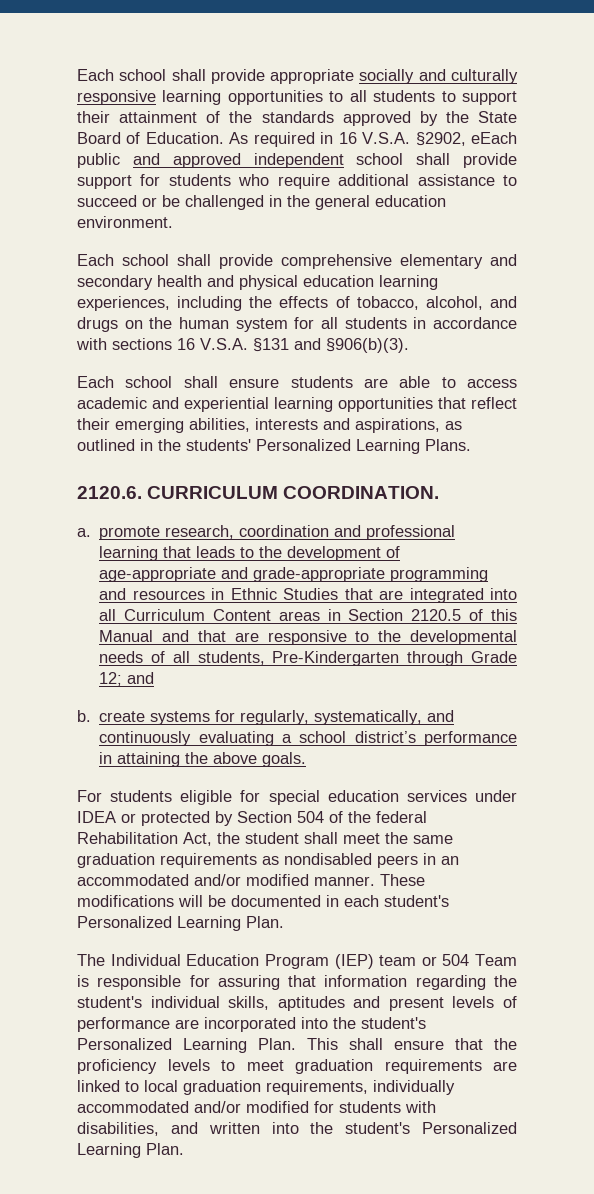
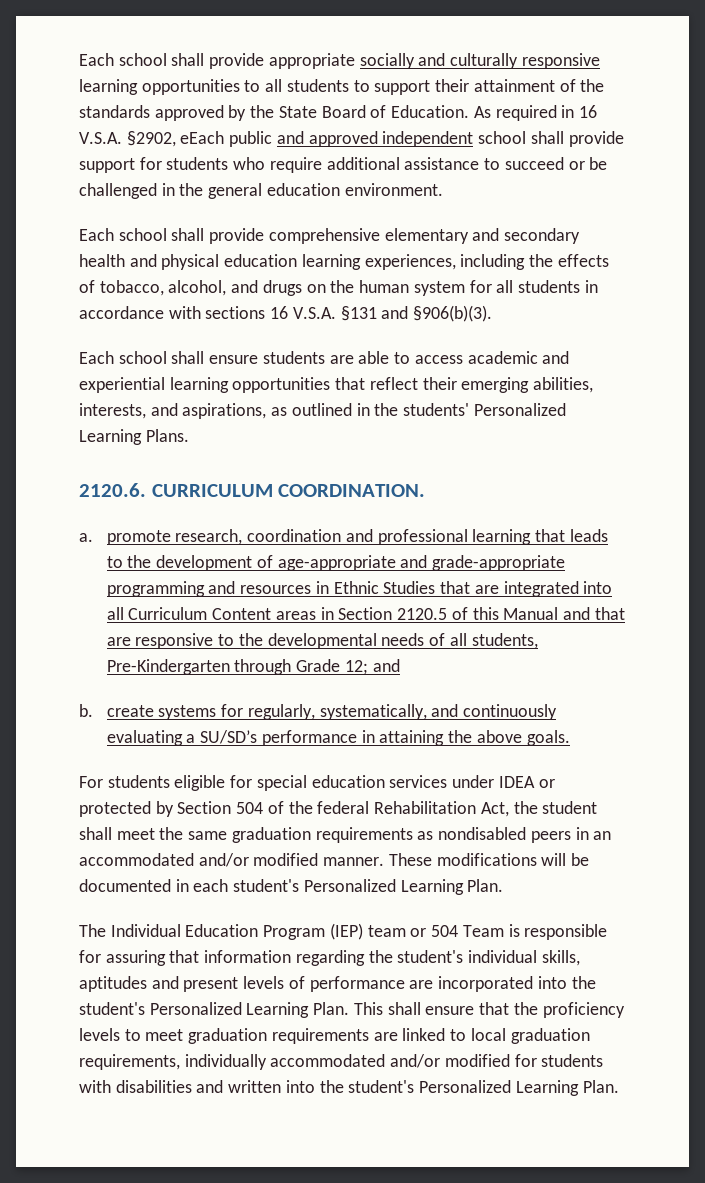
[255,418,318,430] interests -> [79,403,146,419] interests,
[299,731,416,743] school district’s -> [200,730,258,744] SU/SD’s
[77,1122,159,1136] disabilities, -> [115,1080,192,1093] disabilities

